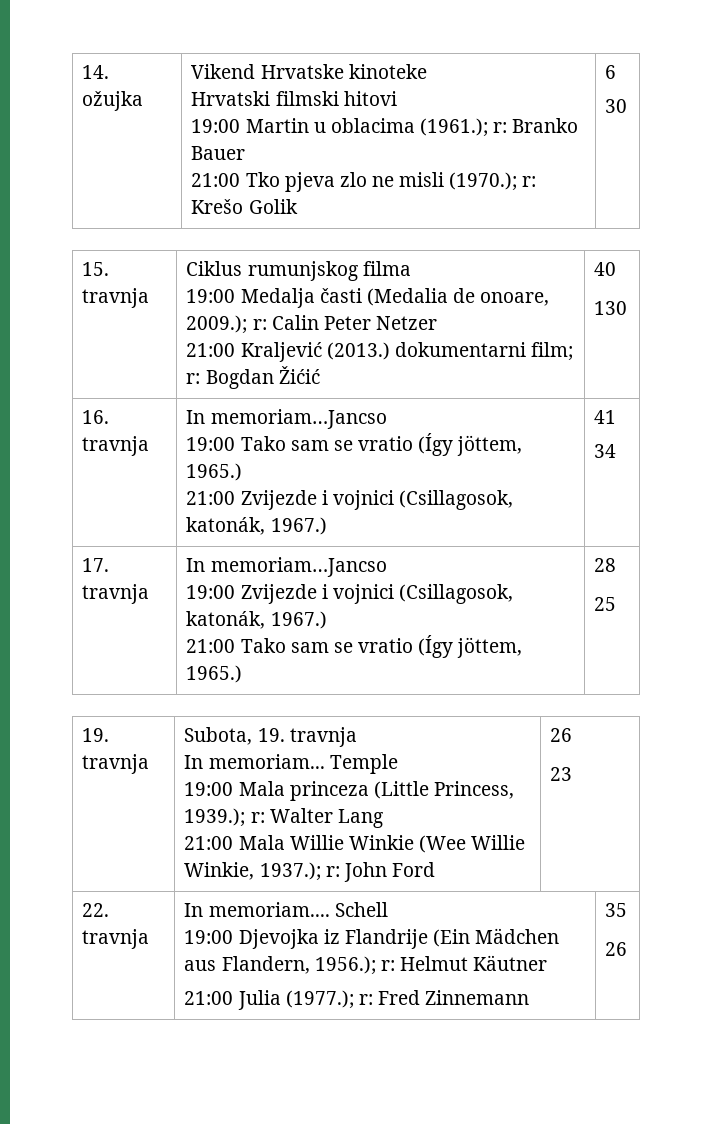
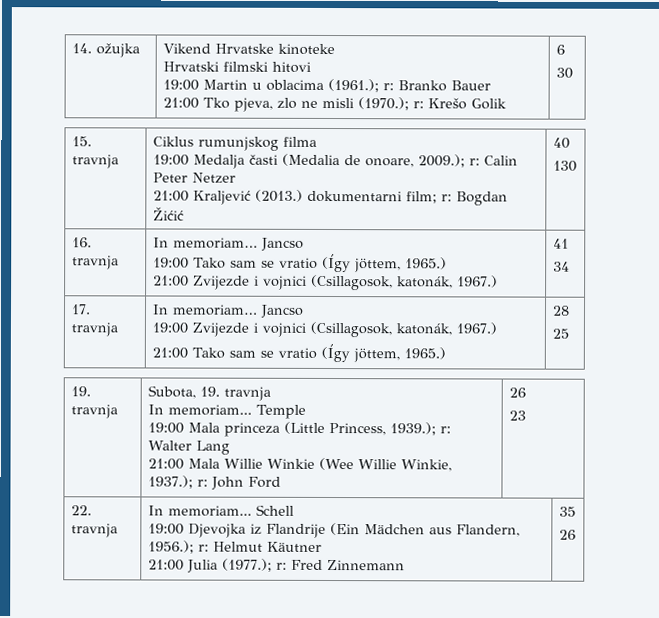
[284,172,335,192] pjeva -> [233,97,273,112] pjeva,
[210,409,387,429] memoriam…Jancso -> [172,237,304,251] memoriam… Jancso
[210,557,387,577] memoriam…Jancso -> [171,304,304,318] memoriam… Jancso
[208,902,330,917] memoriam.... -> [167,505,252,517] memoriam...

